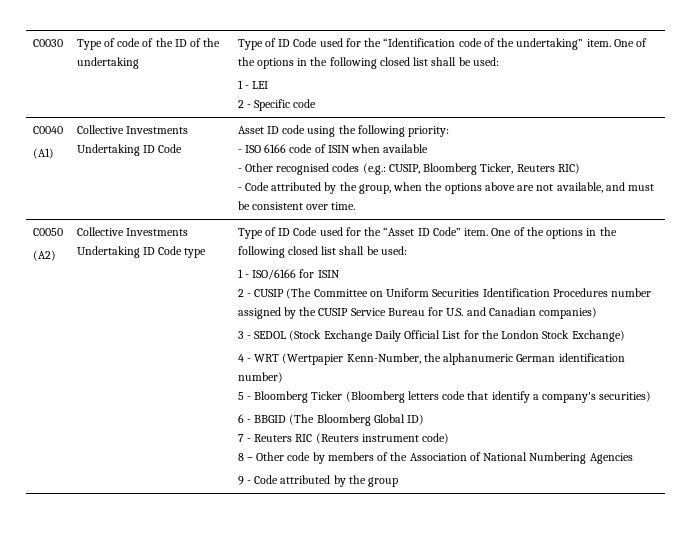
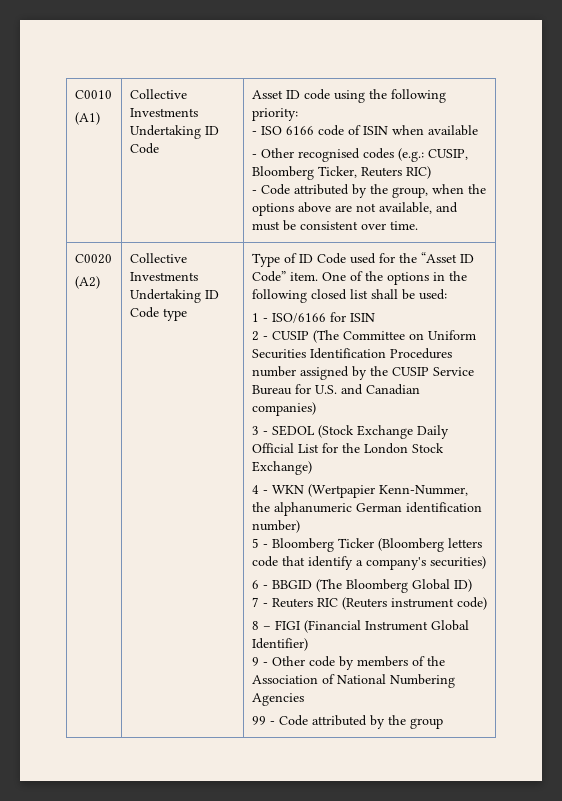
[32,39,63,47] [76,38,221,50] [76,57,139,69] [237,38,648,50] [237,57,499,69] [237,80,269,89] [237,99,317,111] [32,126,63,134] C0030 | Type of code of the ID of the undertaking | Type of ID Code used for the “Identification code of the undertaking” item. One of the options in the following closed list shall be used: // 1 - LEI // 2 - Specific code // C0040 -> [74,90,112,99] C0010
[32,228,63,236] C0050 -> [74,254,112,264] C0020
[254,353,421,365] WRT (Wertpapier Kenn-Number, -> [271,484,468,498] WKN (Wertpapier Kenn-Nummer,
(254, 459) none -> [274,620,469,633] [251,638,308,651] [251,657,268,666] FIGI (Financial Instrument Global Identifier) // 9 -
[237,476,244,485] 9 -> [251,716,266,725] 99

